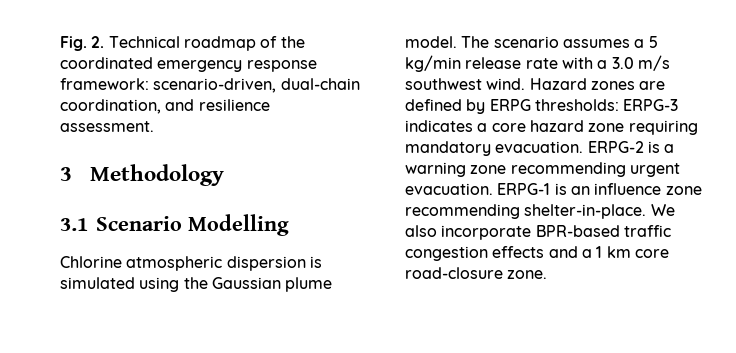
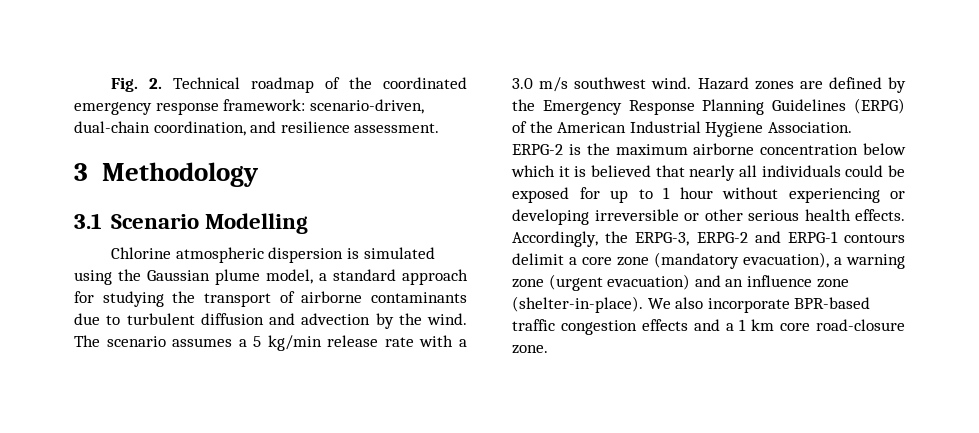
[405,36,457,48] model. -> [266,269,468,285] [74,291,467,307] [74,313,467,329] model, a standard approach for studying the transport of airborne contaminants due to turbulent diffusion and advection by the wind.
[489,99,679,111] [405,120,698,135] [405,141,675,156] [405,162,680,177] [405,183,567,195] ERPG thresholds: ERPG-3 indicates a core hazard zone requiring mandatory evacuation. ERPG-2 is a warning zone recommending urgent evacuation. ERPG-1 is -> [512,98,905,115] [512,121,852,137] [512,143,906,155] [511,165,905,181] [512,187,905,203] [512,209,905,225] [512,231,905,247] [512,252,905,269] [512,274,721,291] the Emergency Response Planning Guidelines (ERPG) of the American Industrial Hygiene Association. ERPG-2 is the maximum airborne concentration below which it is believed that nearly all individuals could be exposed for up to 1 hour without experiencing or developing irreversible or other serious health effects. Accordingly, the ERPG-3, ERPG-2 and ERPG-1 contours delimit a core zone (mandatory evacuation), a warning zone (urgent evacuation) and
[405,204,647,219] recommending shelter-in-place. -> [512,296,643,313] (shelter-in-place).

